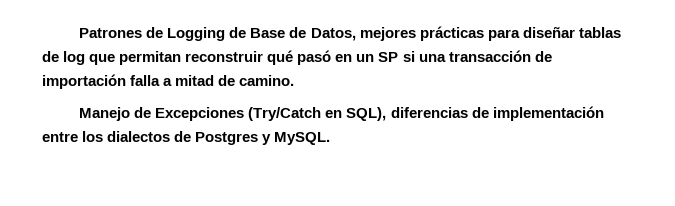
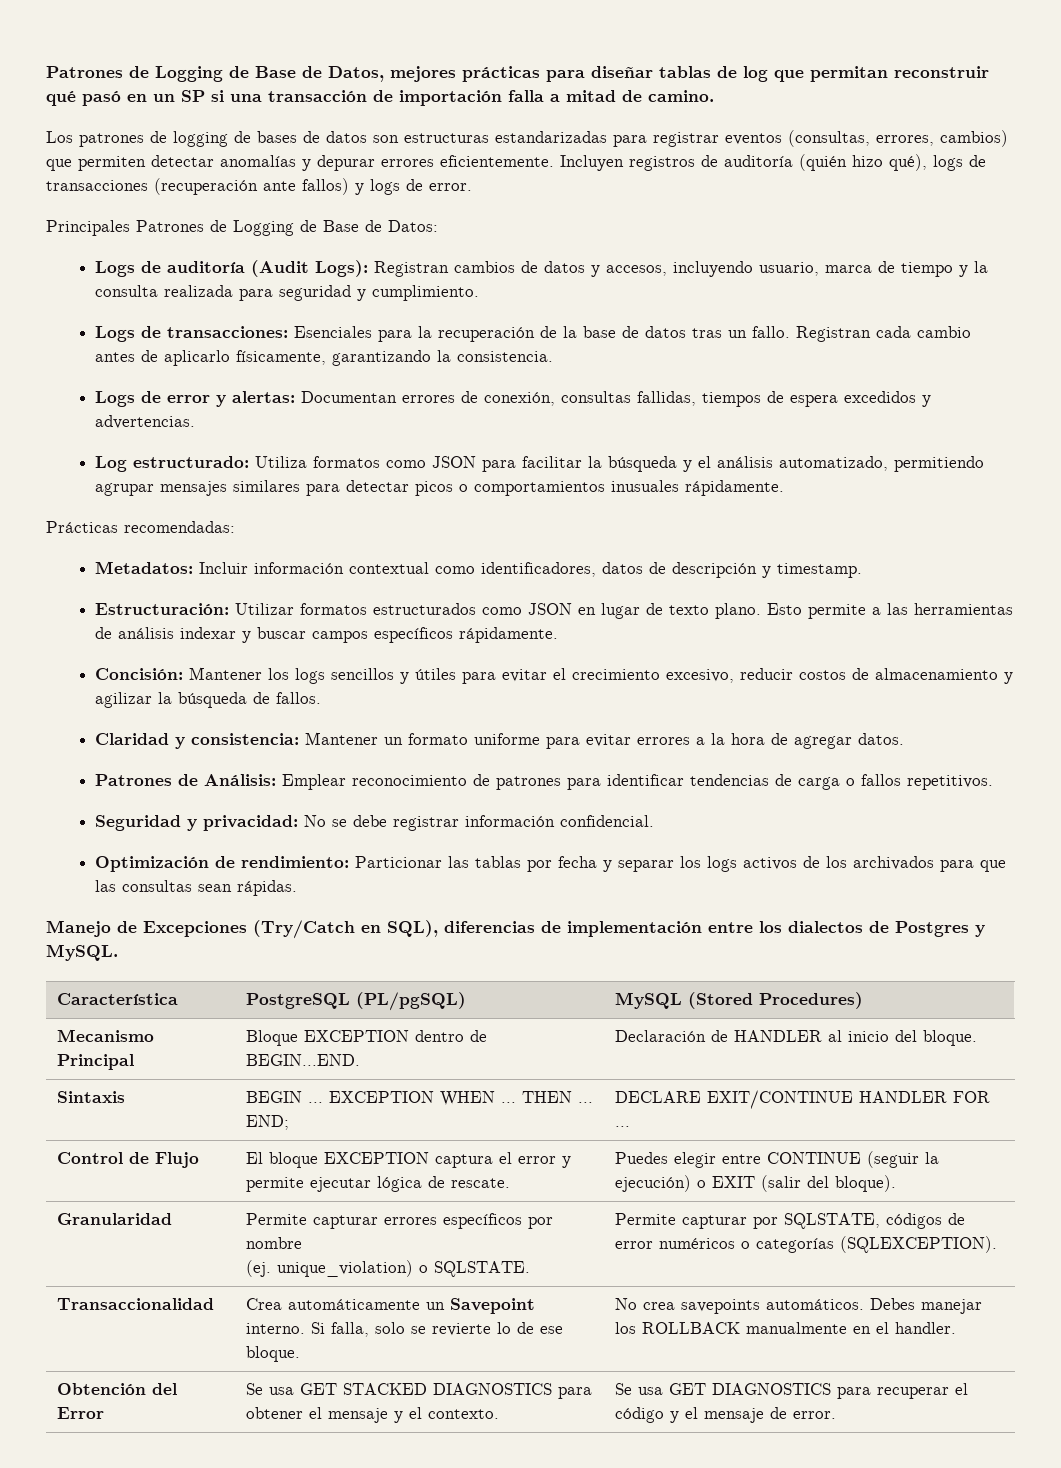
(295, 80) none -> [46,130,1008,147] [46,154,986,171] [46,178,472,195] [46,220,438,236] [95,260,989,277] [95,285,480,301] [95,326,972,342] [95,350,554,366] [95,391,932,407] [95,415,196,429] [95,456,985,472] [95,480,785,496] [46,521,235,533] [95,561,863,578] [95,603,1014,619] [95,627,559,643] [95,667,1014,684] [95,692,322,708] [95,732,905,749] [95,774,994,790] [95,815,655,831] [95,856,1007,872] [95,880,298,896] // Los patrones de logging de bases de datos son estructuras estandarizadas para registrar eventos (consultas, errores, cambios) que permiten detectar anomalías y depurar errores eficientemente. Incluyen registros de auditoría (quién hizo qué), logs de transacciones (recuperación ante fallos) y logs de error. // Principales Patrones de Logging de Base de Datos: // Logs de auditoría (Audit Logs): Registran cambios de datos y accesos, incluyendo usuario, marca de tiempo y la consulta realizada para seguridad y cumplimiento. // Logs de transacciones: Esenciales para la recuperación de la base de datos tras un fallo. Registran cada cambio antes de aplicarlo físicamente, garantizando la consistencia. // Logs de error y alertas: Documentan errores de conexión, consultas fallidas, tiempos de espera excedidos y advertencias. // Log estructurado: Utiliza formatos como JSON para facilitar la búsqueda y el análisis automatizado, permitiendo agrupar mensajes similares para detectar picos o comportamientos inusuales rápidamente. // Prácticas recomendadas: // Metadatos: Incluir información contextual como identificadores, datos de descripción y timestamp. // Estructuración: Utilizar formatos estructurados como JSON en lugar de texto plano. Esto permite a las herramientas de análisis indexar y buscar campos específicos rápidamente. // Concisión: Mantener los logs sencillos y útiles para evitar el crecimiento excesivo, reducir costos de almacenamiento y agilizar la búsqueda de fallos. // Claridad y consistencia: Mantener un formato uniforme para evitar errores a la hora de agregar datos. // Patrones de Análisis: Emplear reconocimiento de patrones para identificar tendencias de carga o fallos repetitivos. // Seguridad y privacidad: No se debe registrar información confidencial. // Optimización de rendimiento: Particionar las tablas por fecha y separar los logs activos de los archivados para que las consultas sean rápidas.
(331, 138) none -> [57,993,179,1005] [246,992,467,1011] [615,992,864,1009] [57,1029,155,1042] [57,1054,135,1070] [246,1030,488,1046] [246,1054,361,1066] [615,1030,978,1046] [57,1091,126,1103] [246,1091,594,1106] [246,1115,290,1130] [615,1090,991,1109] [615,1126,631,1127] [57,1152,200,1168] [246,1152,572,1168] [246,1176,511,1192] [615,1151,940,1168] [615,1175,897,1192] [57,1213,173,1225] [246,1213,554,1229] [246,1237,303,1249] [246,1260,531,1277] [615,1213,966,1229] [615,1236,998,1253] [57,1298,215,1310] [246,1298,536,1314] [246,1322,564,1337] [246,1346,301,1362] [615,1298,983,1314] [615,1322,957,1334] [57,1383,178,1395] [57,1407,105,1419] [246,1383,593,1399] [246,1407,500,1423] [615,1383,969,1399] [615,1407,837,1423] // Característica | PostgreSQL (PL/pgSQL) | MySQL (Stored Procedures) // Mecanismo Principal | Bloque EXCEPTION dentro de BEGIN...END. | Declaración de HANDLER al inicio del bloque. // Sintaxis | BEGIN ... EXCEPTION WHEN ... THEN ... END; | DECLARE EXIT/CONTINUE HANDLER FOR ... // Control de Flujo | El bloque EXCEPTION captura el error y permite ejecutar lógica de rescate. | Puedes elegir entre CONTINUE (seguir la ejecución) o EXIT (salir del bloque). // Granularidad | Permite capturar errores específicos por nombre // (ej. unique_violation) o SQLSTATE. | Permite capturar por SQLSTATE, códigos de error numéricos o categorías (SQLEXCEPTION). // Transaccionalidad | Crea automáticamente un Savepoint interno. Si falla, solo se revierte lo de ese bloque. | No crea savepoints automáticos. Debes manejar los ROLLBACK manualmente en el handler. // Obtención del Error | Se usa GET STACKED DIAGNOSTICS para obtener el mensaje y el contexto. | Se usa GET DIAGNOSTICS para recuperar el código y el mensaje de error.

